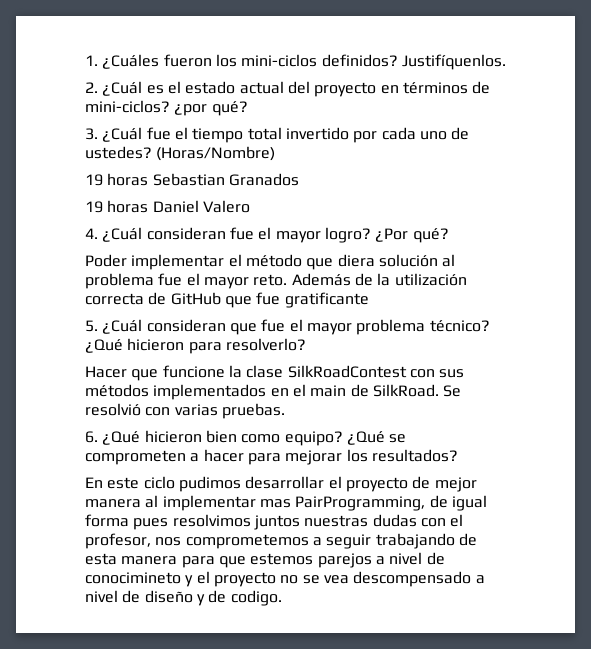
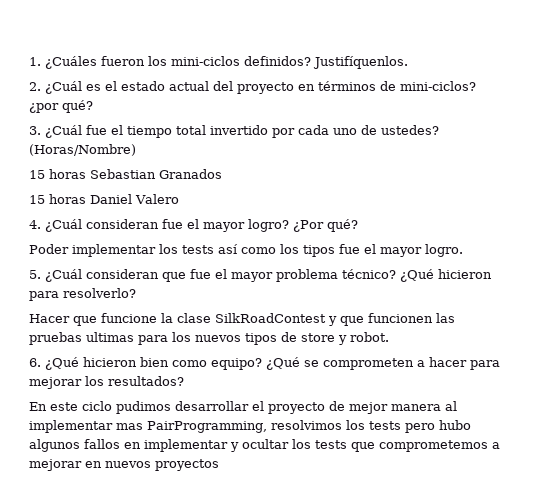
[85,174,103,186] 19 -> [29,170,45,179] 15
[85,201,103,213] 19 -> [29,195,45,204] 15
[228,254,456,270] [85,273,467,289] [85,292,369,308] el método que diera solución al problema fue el mayor reto. Además de la utilización correcta de GitHub que fue gratificante -> [159,244,463,257] los tests así como los tipos fue el mayor logro.
[409,369,465,378] [85,384,462,400] [85,403,285,419] con sus métodos implementados en el main de SilkRoad. Se resolvió con varias pruebas. -> [328,313,455,326] [29,332,389,345] y que funcionen las pruebas ultimas para los nuevos tipos de store y robot.
[429,495,487,511] [85,514,464,530] [85,533,477,549] [85,552,445,568] [85,571,485,587] [85,590,282,606] de igual forma pues resolvimos juntos nuestras dudas con el profesor, nos comprometemos a seguir trabajando de esta manera para que estemos parejos a nivel de conocimineto y el proyecto no se vea descompensado a nivel de diseño y de codigo. -> [271,420,471,433] [29,439,500,452] [29,459,219,471] resolvimos los tests pero hubo algunos fallos en implementar y ocultar los tests que comprometemos a mejorar en nuevos proyectos

